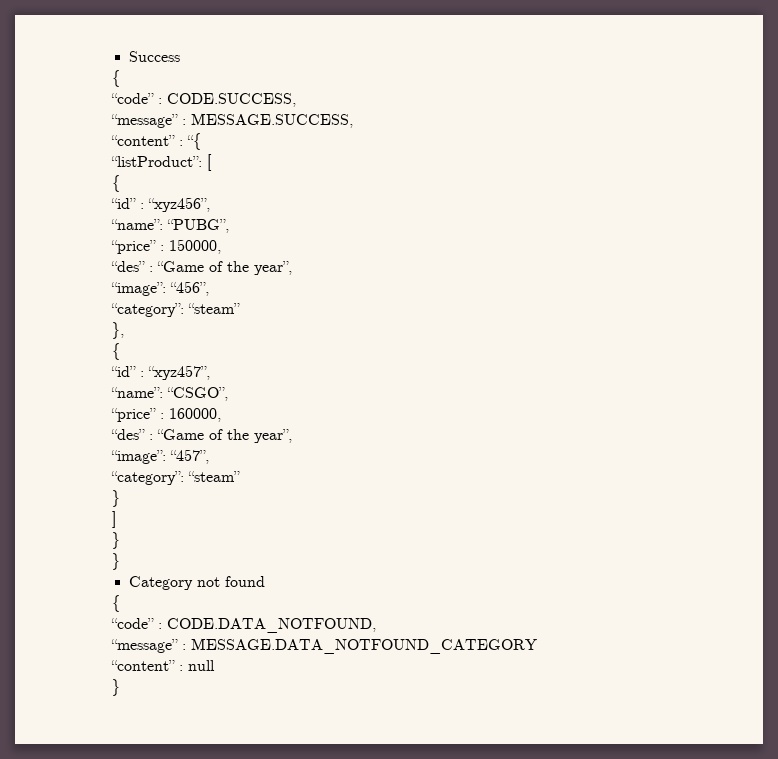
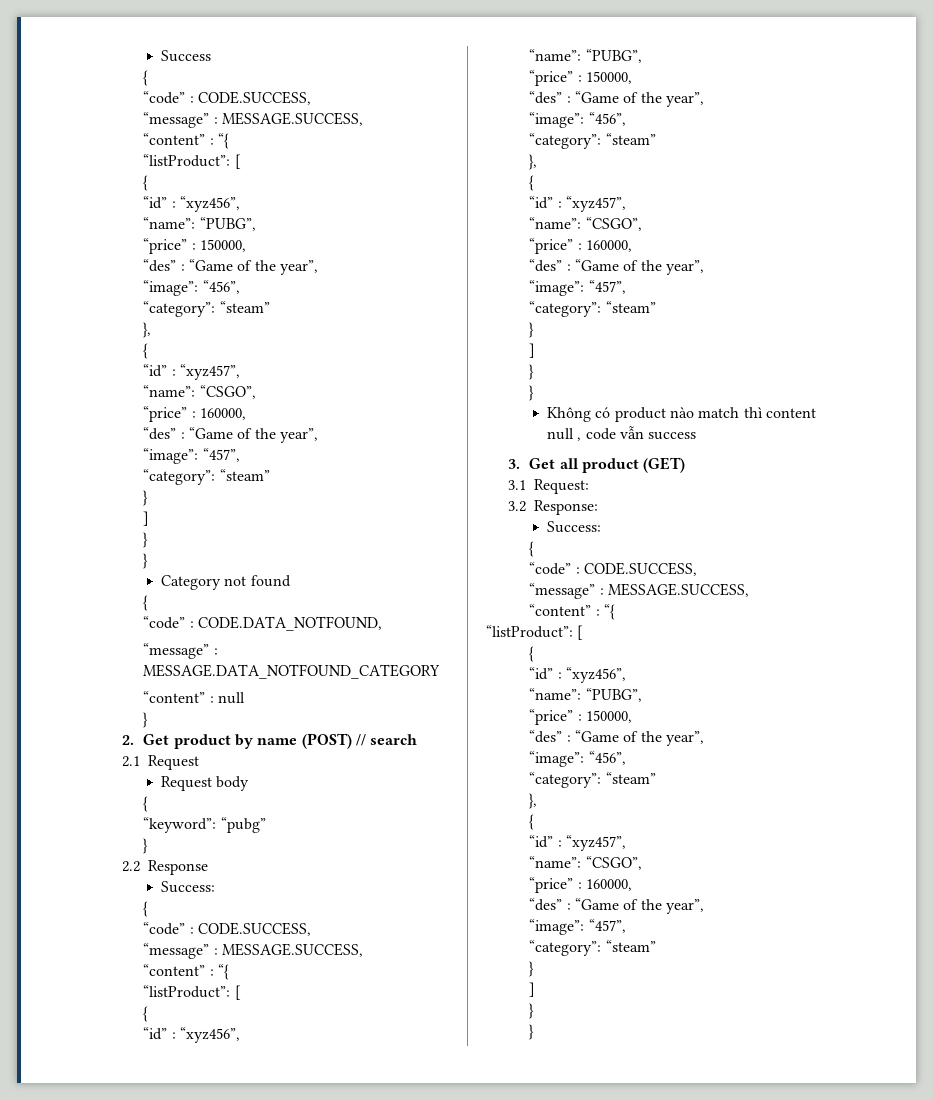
(120, 687) none -> [121,733,418,749] [121,755,199,770] [161,776,250,791] [143,796,149,812] [143,817,266,833] [143,838,149,854] [121,860,208,875] [161,881,216,893] [143,901,149,917] [143,922,312,936] [143,943,364,959] [143,964,230,980] [143,985,241,1000] [143,1006,149,1022] [143,1027,241,1043] [529,49,642,63] [529,70,633,86] [529,91,705,107] [529,112,626,128] [529,133,656,149] [529,154,538,170] [529,175,535,191] [529,196,627,212] [529,217,642,231] [529,238,633,254] [529,259,705,275] [529,280,626,296] [529,301,656,317] [529,322,535,338] [529,343,536,358] [529,364,535,380] [529,385,535,401] [547,407,816,422] [547,426,697,441] [507,457,686,473] [507,479,589,494] [507,500,598,515] [547,521,602,533] [529,541,535,557] [529,562,698,576] [529,583,750,599] [529,604,616,620] [486,625,584,640] [529,646,535,662] [529,667,627,683] [529,688,642,702] [529,709,633,725] [529,730,705,746] [529,751,626,767] [529,772,656,788] [529,793,538,809] [529,814,535,830] [529,835,627,851] [529,856,642,870] [529,877,633,893] [529,898,705,914] [529,919,626,935] [529,940,656,956] [529,961,535,977] [529,982,536,997] [529,1003,535,1019] [529,1024,535,1040] // 2. Get product by name (POST) // search // 2.1 Request // Request body // { // “keyword”: “pubg” // } // 2.2 Response // Success: // { // “code” : CODE.SUCCESS, // “message” : MESSAGE.SUCCESS, // “content” : “{ // “listProduct”: [ // { // “id” : “xyz456”, // “name”: “PUBG”, // “price” : 150000, // “des” : “Game of the year”, // “image”: “456”, // “category”: “steam” // }, // { // “id” : “xyz457”, // “name”: “CSGO”, // “price” : 160000, // “des” : “Game of the year”, // “image”: “457”, // “category”: “steam” // } // ] // } // } // Không có product nào match thì content null , code vẫn success // 3. Get all product (GET) // 3.1 Request: // 3.2 Response: // Success: // { // “code” : CODE.SUCCESS, // “message” : MESSAGE.SUCCESS, // “content” : “{ // “listProduct”: [ // { // “id” : “xyz456”, // “name”: “PUBG”, // “price” : 150000, // “des” : “Game of the year”, // “image”: “456”, // “category”: “steam” // }, // { // “id” : “xyz457”, // “name”: “CSGO”, // “price” : 160000, // “des” : “Game of the year”, // “image”: “457”, // “category”: “steam” // } // ] // } // }

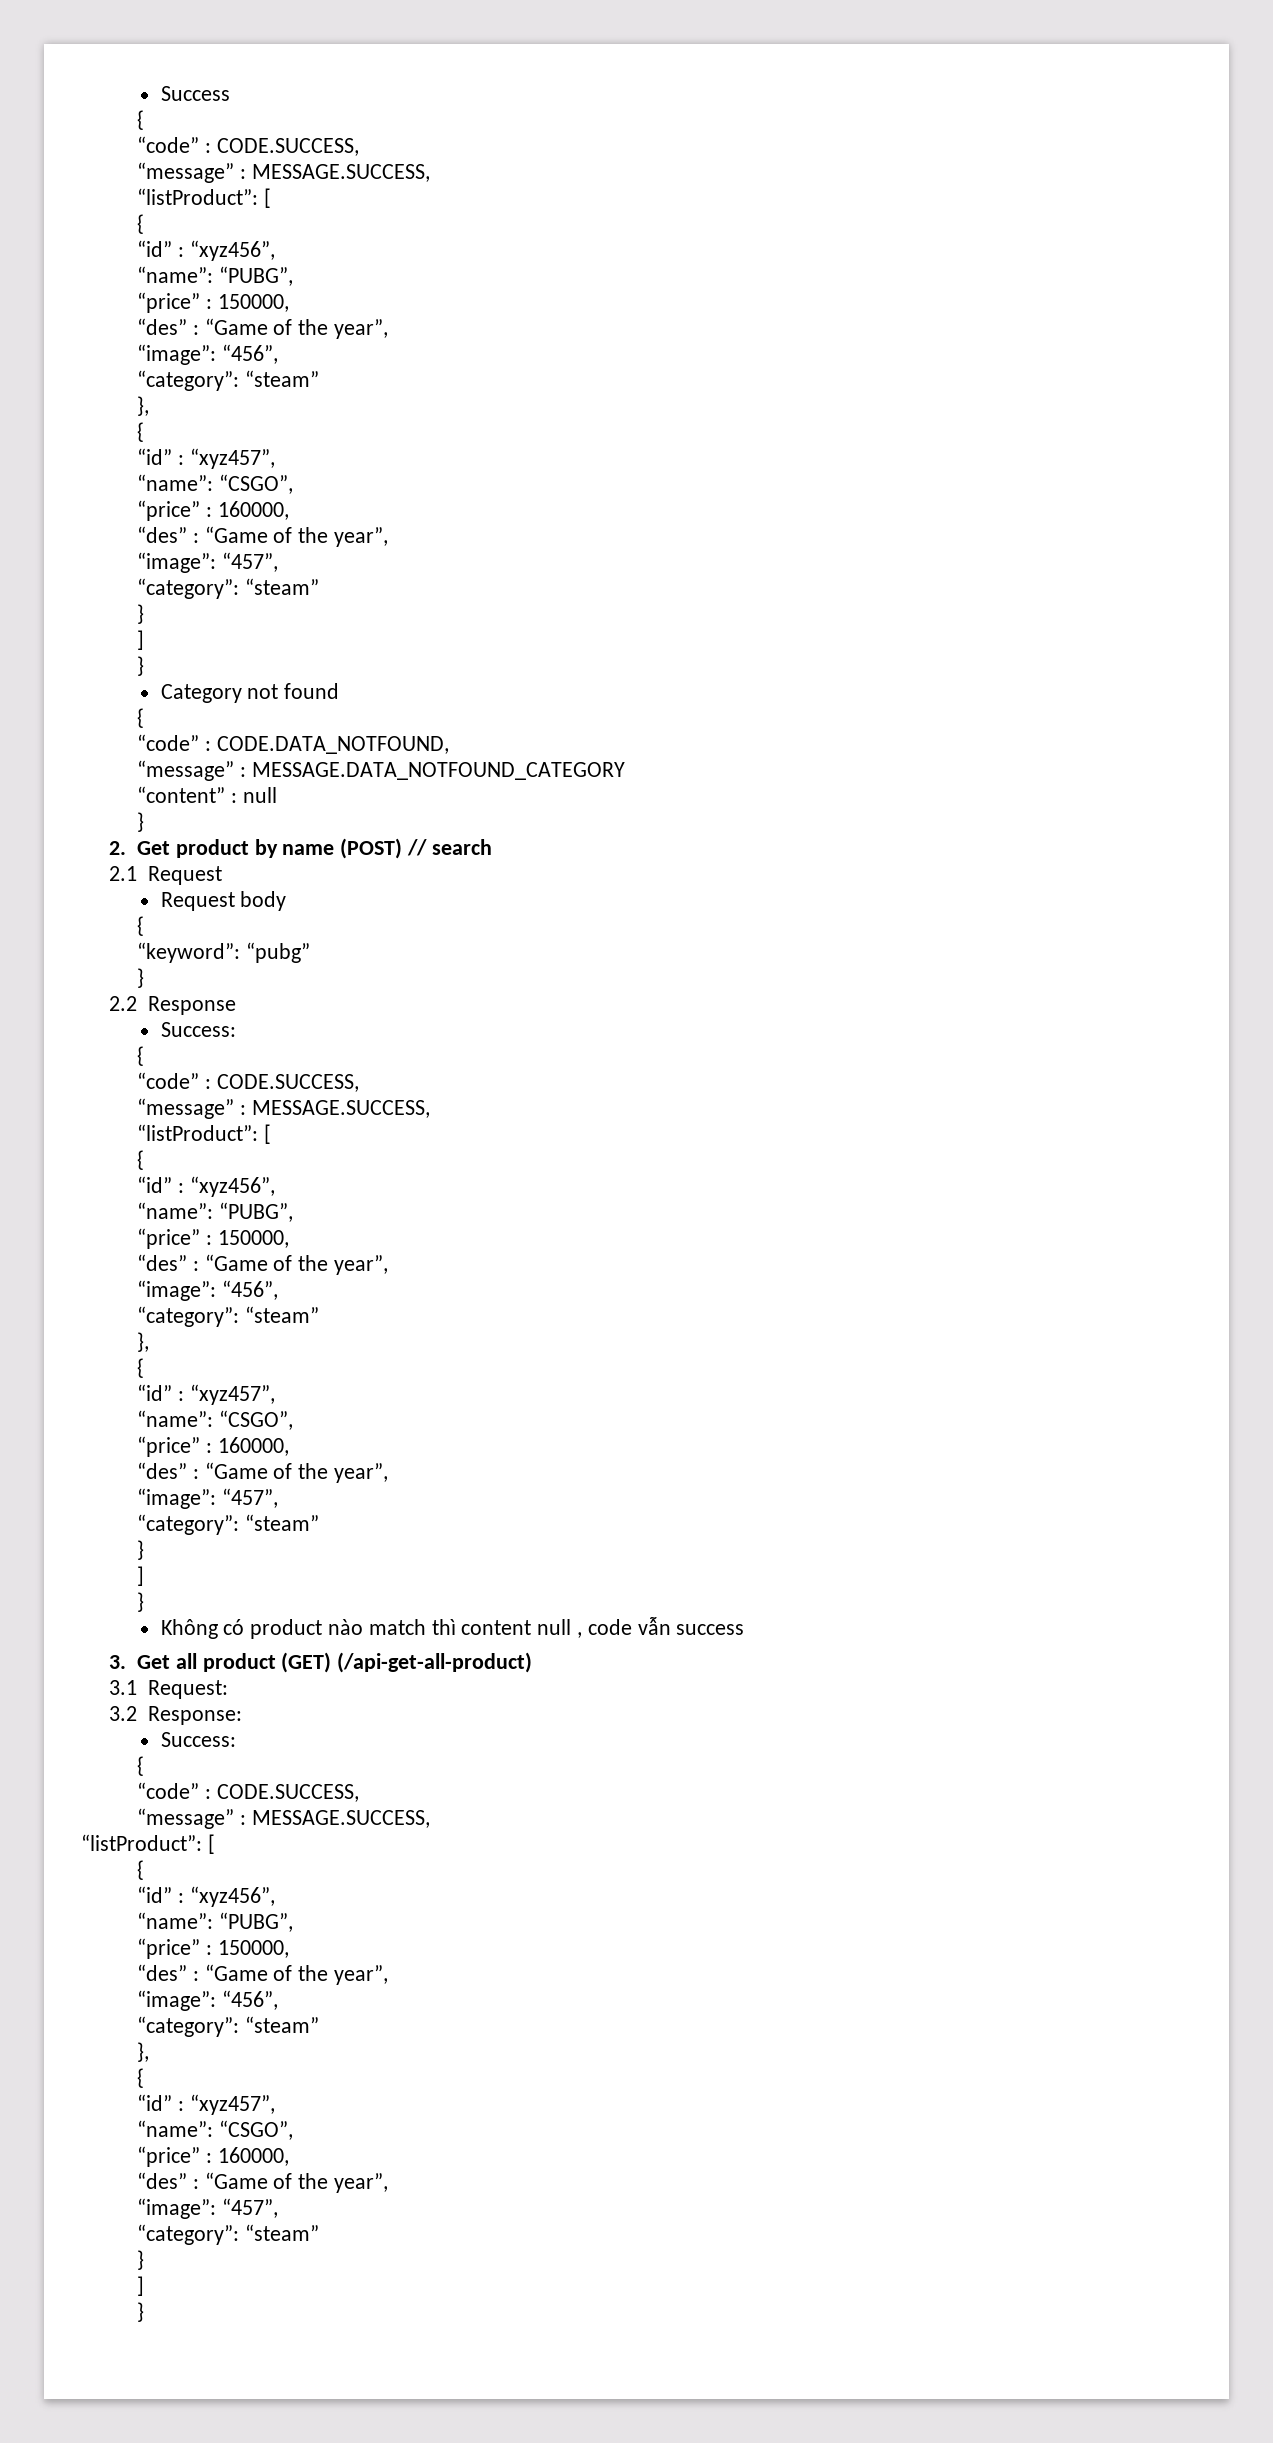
[143,133,230,149] // “content” : “{ -> (430, 173) none
[143,553,149,569] // } -> (144, 666) none
[143,964,230,980] // “content” : “{ -> (430, 1109) none
[529,385,535,401] // } -> (144, 1602) none
(686, 465) none -> [337,1652,533,1673] (/api-get-all-product)
[529,604,616,620] // “content” : “{ -> (430, 1819) none
[529,1024,535,1040] // } -> (144, 2312) none

